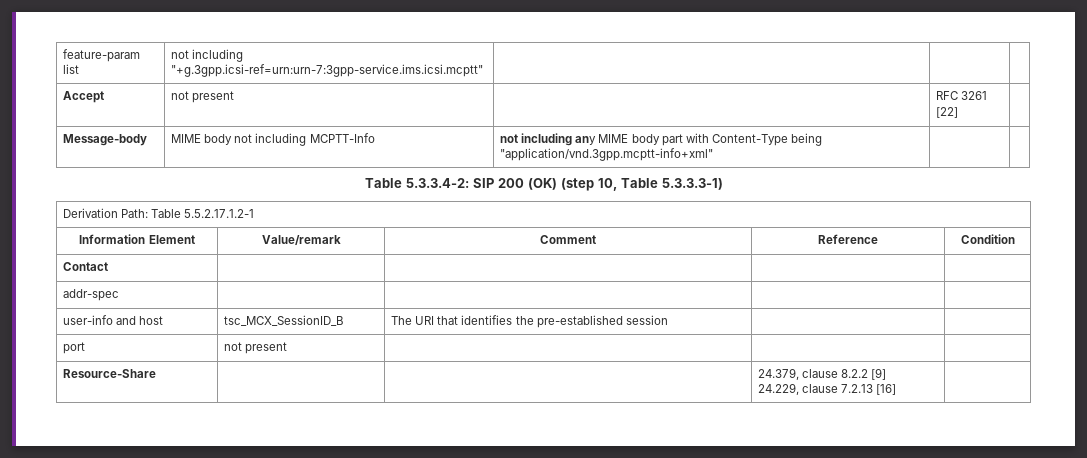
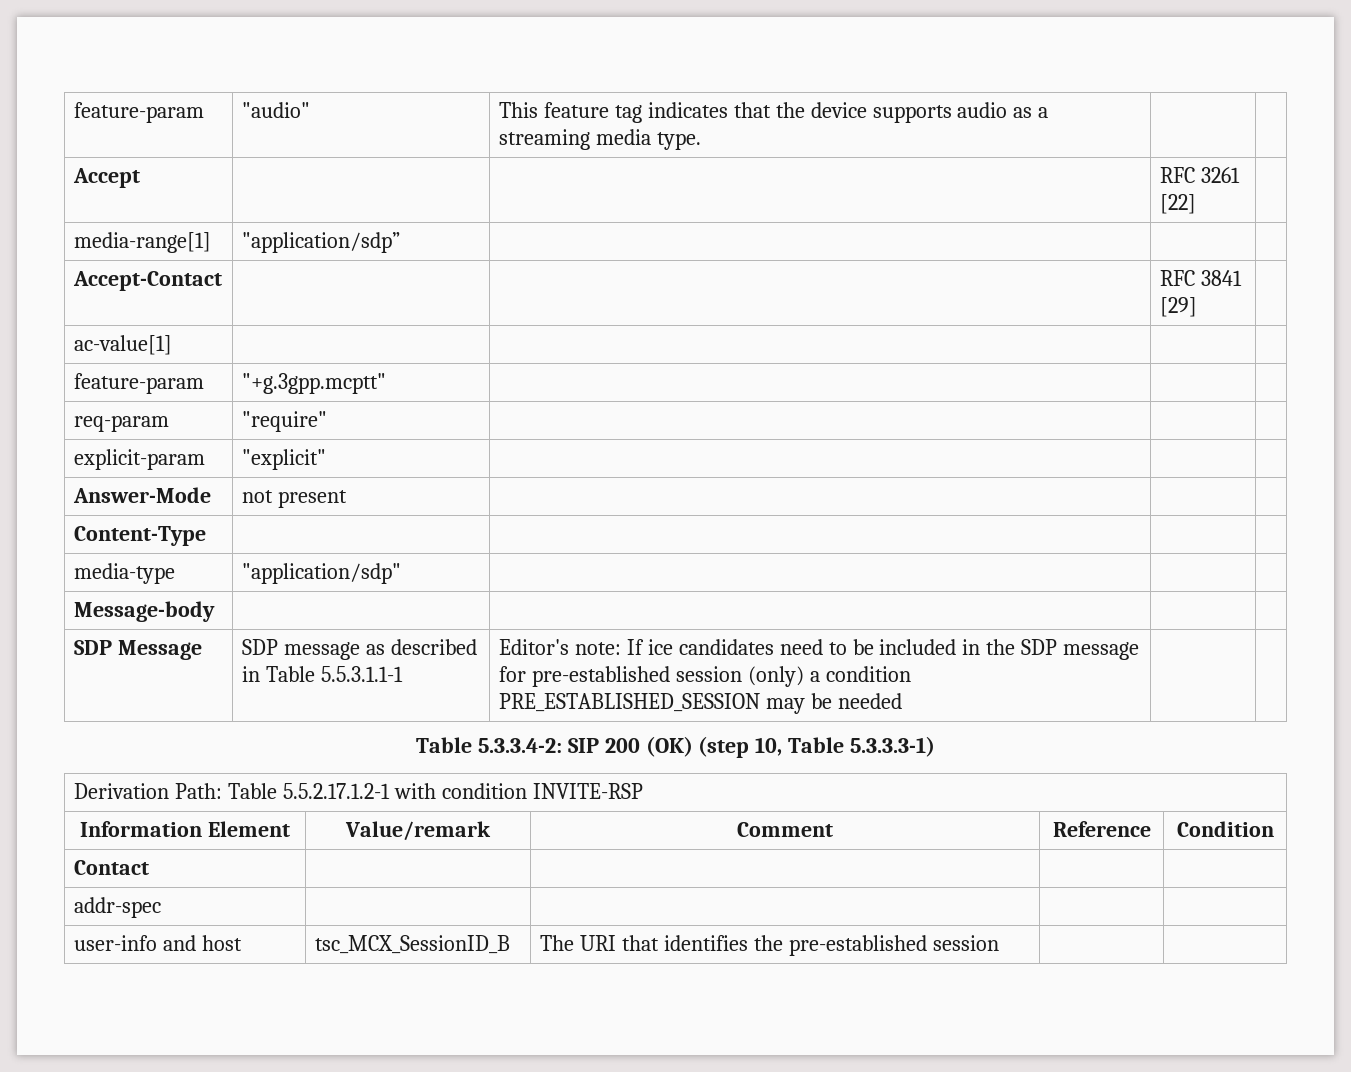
[63,49,141,62] [63,64,80,74] [171,49,244,62] [171,64,484,77] feature-param list | not including "+g.3gpp.icsi-ref=urn:urn-7:3gpp-service.ims.icsi.mcptt" | -> [73,102,204,123] [241,102,310,118] [498,102,1049,123] [498,129,701,150] feature-param | "audio" | This feature tag indicates that the device supports audio as a streaming media type.
[171,91,235,103] not present -> (140, 178) none
[63,134,148,146] [171,133,375,146] [500,133,822,146] [500,148,714,161] Message-body | MIME body not including MCPTT-Info | not including any MIME body part with Content-Type being "application/vnd.3gpp.mcptt-info+xml" -> [73,232,211,253] [241,232,400,253] [72,271,222,291] [1159,270,1242,286] [1159,297,1197,317] [73,335,172,355] [73,373,204,394] [241,373,386,394] [73,415,169,432] [241,411,327,432] [73,449,205,470] [241,449,326,470] [72,487,211,503] [241,490,347,508] [73,526,206,546] [73,563,175,584] [241,563,401,584] [73,601,215,622] [73,640,202,660] [241,639,477,660] [241,666,403,682] [498,639,1140,660] [498,666,911,687] [498,693,902,714] media-range[1] | "application/sdp” | | | // Accept-Contact | | | RFC 3841 [29] | // ac-value[1] | | | | // feature-param | "+g.3gpp.mcptt" | | | // req-param | "require" | | | // explicit-param | "explicit" | | | // Answer-Mode | not present | | | // Content-Type | | | | // media-type | "application/sdp" | | | // Message-body | | | | // SDP Message | SDP message as described in Table 5.5.3.1.1-1 | Editor's note: If ice candidates need to be included in the SDP message for pre-established session (only) a condition PRE_ESTABLISHED_SESSION may be needed
(255, 213) none -> [393,783,643,799] with condition INVITE-RSP
[63,342,86,354] [224,342,288,354] [63,369,157,378] [758,368,887,380] [758,383,897,395] // port | not present | | | // Resource-Share | | | 24.379, clause 8.2.2 [9] // 24.229, clause 7.2.13 [16] | -> (999, 943) none

